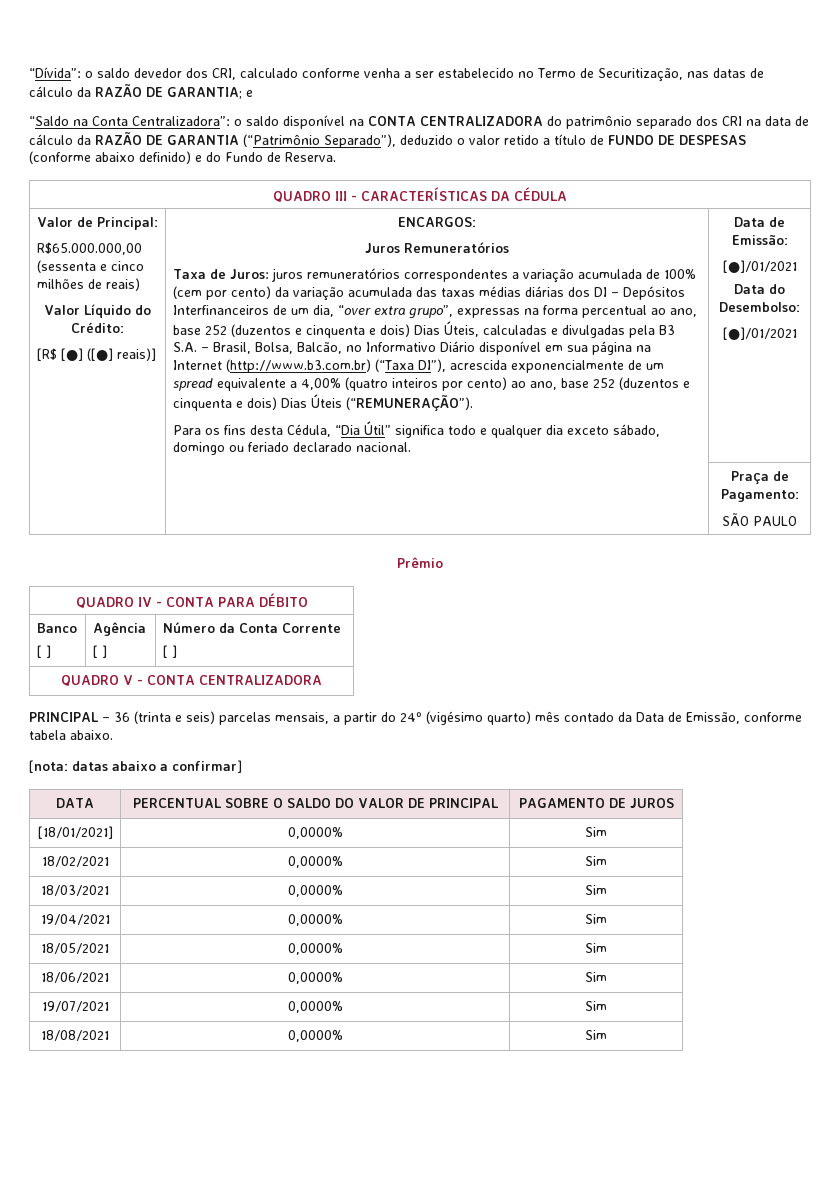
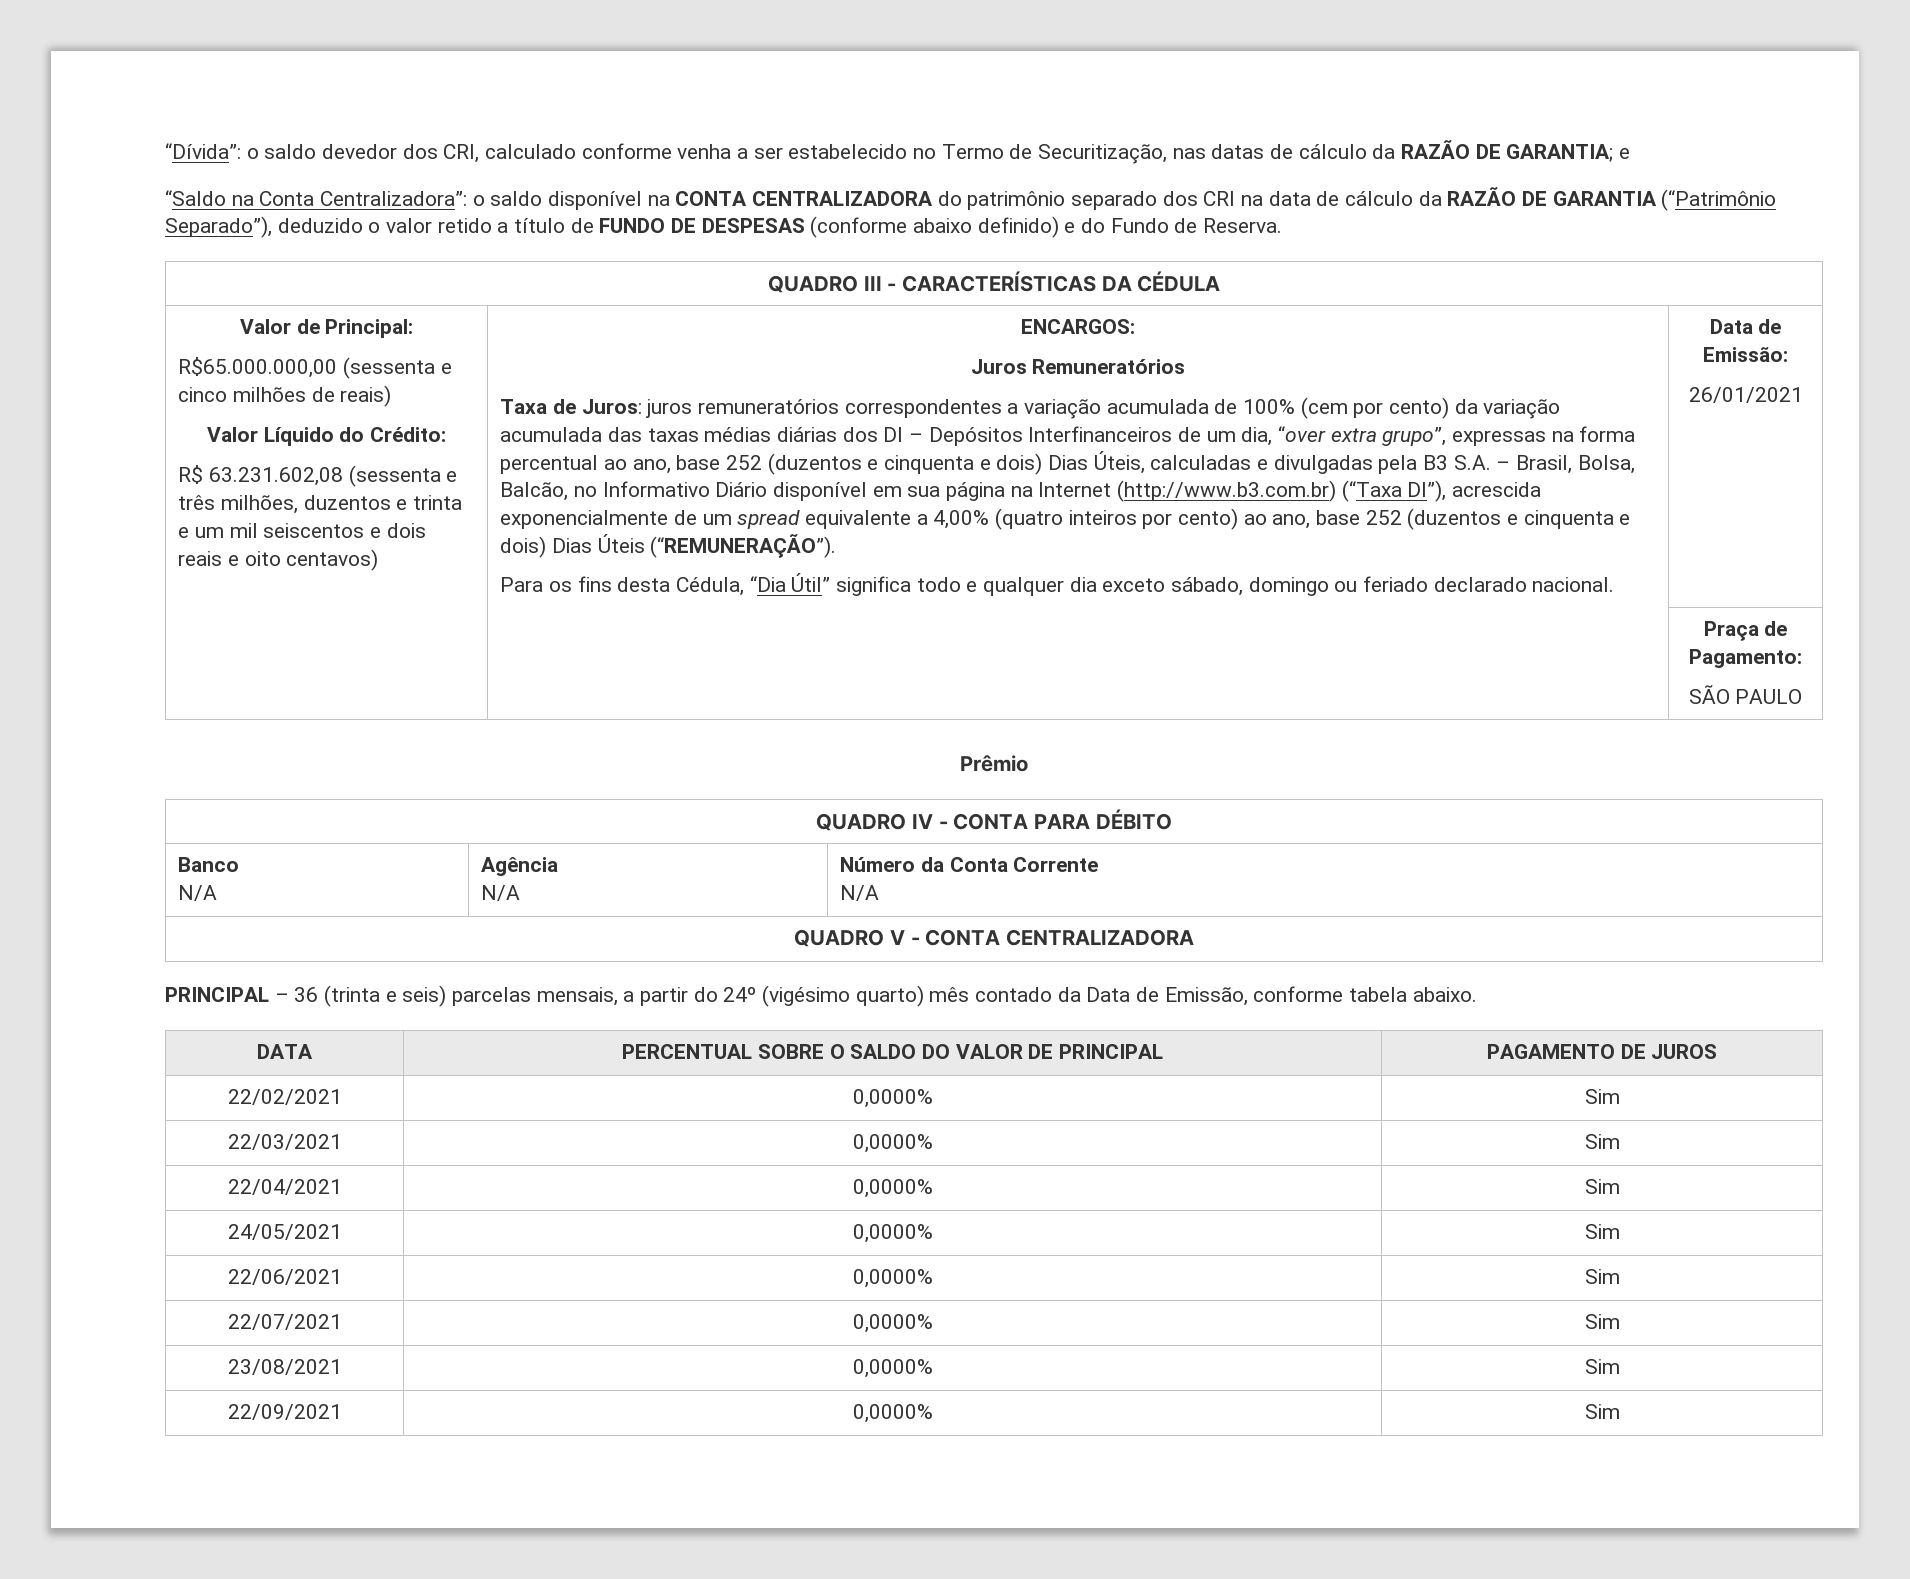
[36,348,156,361] [R$ [●] ([●] reais)] -> [178,465,458,487] [178,495,463,514] [178,523,426,538] [178,549,379,571] R$ 63.231.602,08 (sessenta e três milhões, duzentos e trinta e um mil seiscentos e dois reais e oito centavos)
[722,260,797,273] [734,284,785,294] [719,302,800,312] [722,327,797,340] [●]/01/2021 // Data do Desembolso: // [●]/01/2021 -> [1688,387,1803,403] 26/01/2021
[36,645,51,658] [ ] -> [178,885,218,901] N/A
[92,645,107,658] [ ] -> [481,885,521,901] N/A
[162,645,177,658] [ ] -> [840,885,880,901] N/A
[29,760,242,773] // [nota: datas abaixo a confirmar] -> (1477, 994) none
[37,826,113,839] [287,827,343,839] [585,827,607,837] [41,856,109,867] [287,856,343,868] [585,856,607,866] [41,885,109,896] [287,885,343,897] [585,885,607,895] [40,914,110,925] [287,914,343,926] [585,914,607,924] [41,943,109,954] [287,943,343,955] [585,943,607,953] [41,972,109,983] [287,972,343,984] [585,972,607,982] [41,1001,109,1012] [287,1001,343,1013] [585,1001,607,1011] [41,1030,109,1041] [18/01/2021] | 0,0000% | Sim // 18/02/2021 | 0,0000% | Sim // 18/03/2021 | 0,0000% | Sim // 19/04/2021 | 0,0000% | Sim // 18/05/2021 | 0,0000% | Sim // 18/06/2021 | 0,0000% | Sim // 19/07/2021 | 0,0000% | Sim // 18/08/2021 -> [227,1089,342,1105] [852,1089,933,1108] [1584,1089,1620,1104] [227,1134,342,1150] [852,1134,933,1153] [1584,1134,1620,1149] [227,1179,342,1195] [852,1179,933,1198] [1584,1179,1620,1194] [227,1224,342,1240] [852,1224,933,1243] [1584,1224,1620,1239] [227,1269,342,1285] [852,1269,933,1288] [1584,1269,1620,1284] [227,1314,342,1330] [852,1314,933,1333] [1584,1314,1620,1329] [227,1359,342,1375] [852,1359,933,1378] [1584,1359,1620,1374] [227,1404,342,1420] 22/02/2021 | 0,0000% | Sim // 22/03/2021 | 0,0000% | Sim // 22/04/2021 | 0,0000% | Sim // 24/05/2021 | 0,0000% | Sim // 22/06/2021 | 0,0000% | Sim // 22/07/2021 | 0,0000% | Sim // 23/08/2021 | 0,0000% | Sim // 22/09/2021

